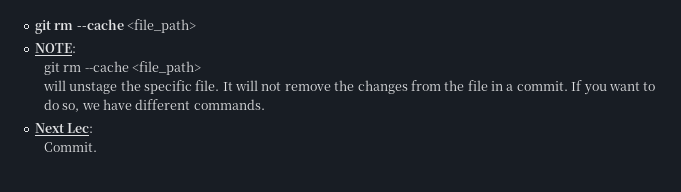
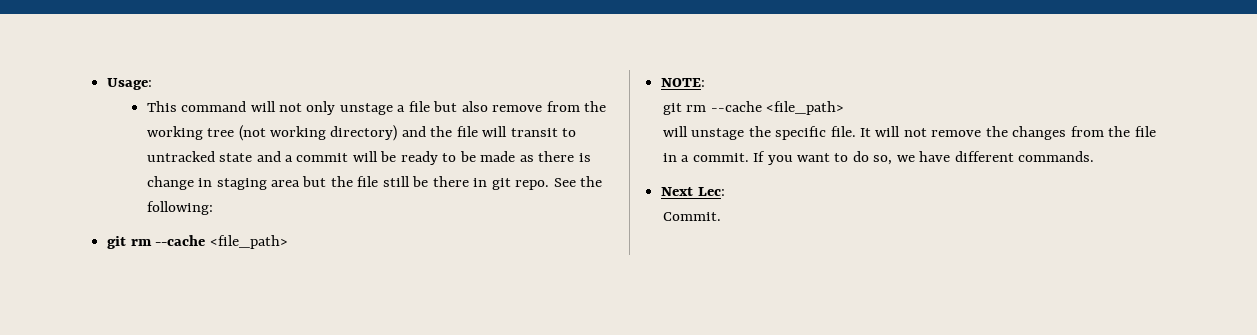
(34, 27) none -> [107,78,153,90] [146,101,607,115] [146,125,577,141] [146,151,591,165] [146,176,603,190] [146,201,213,215] Usage: // This command will not only unstage a file but also remove from the working tree (not working directory) and the file will transit to untracked state and a commit will be ready to be made as there is change in staging area but the file still be there in git repo. See the following: //

